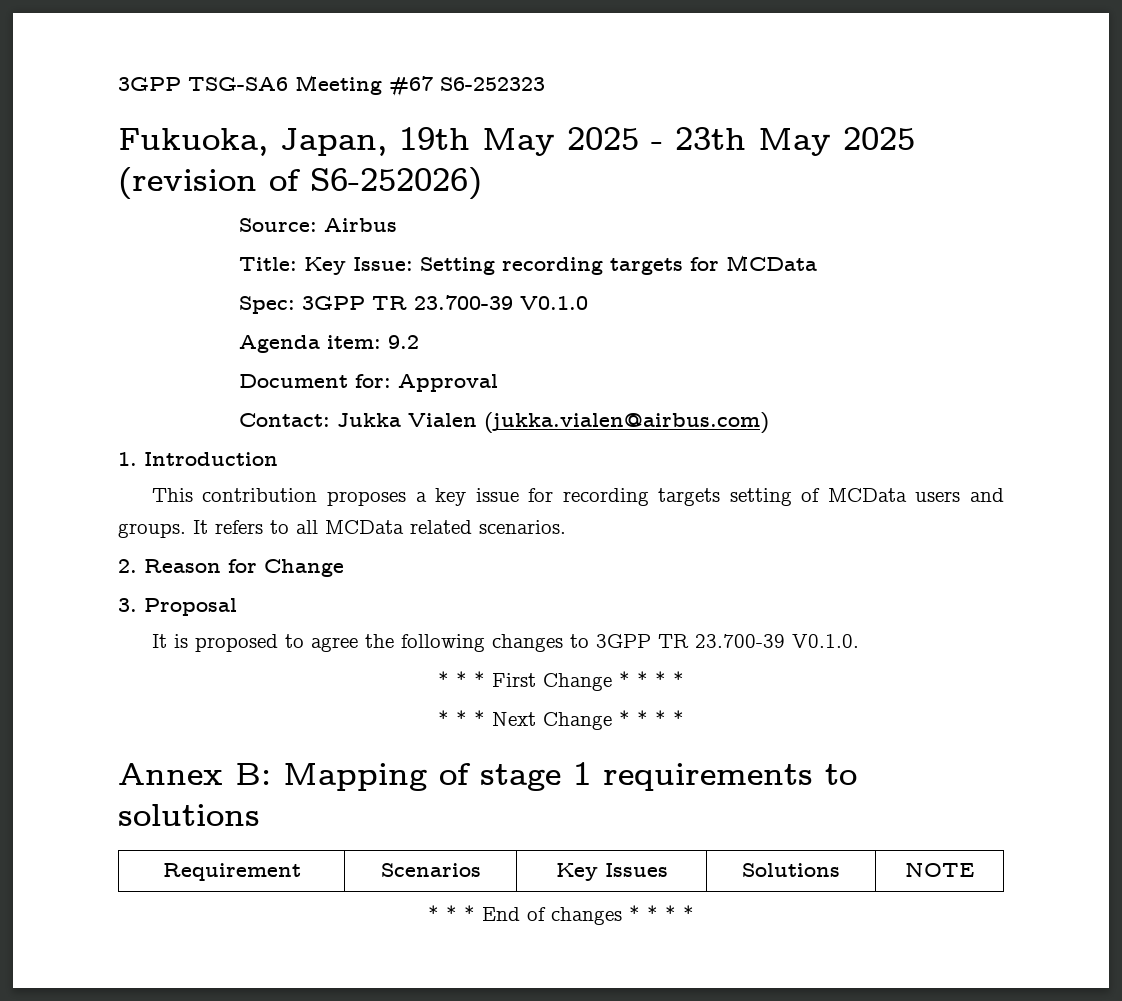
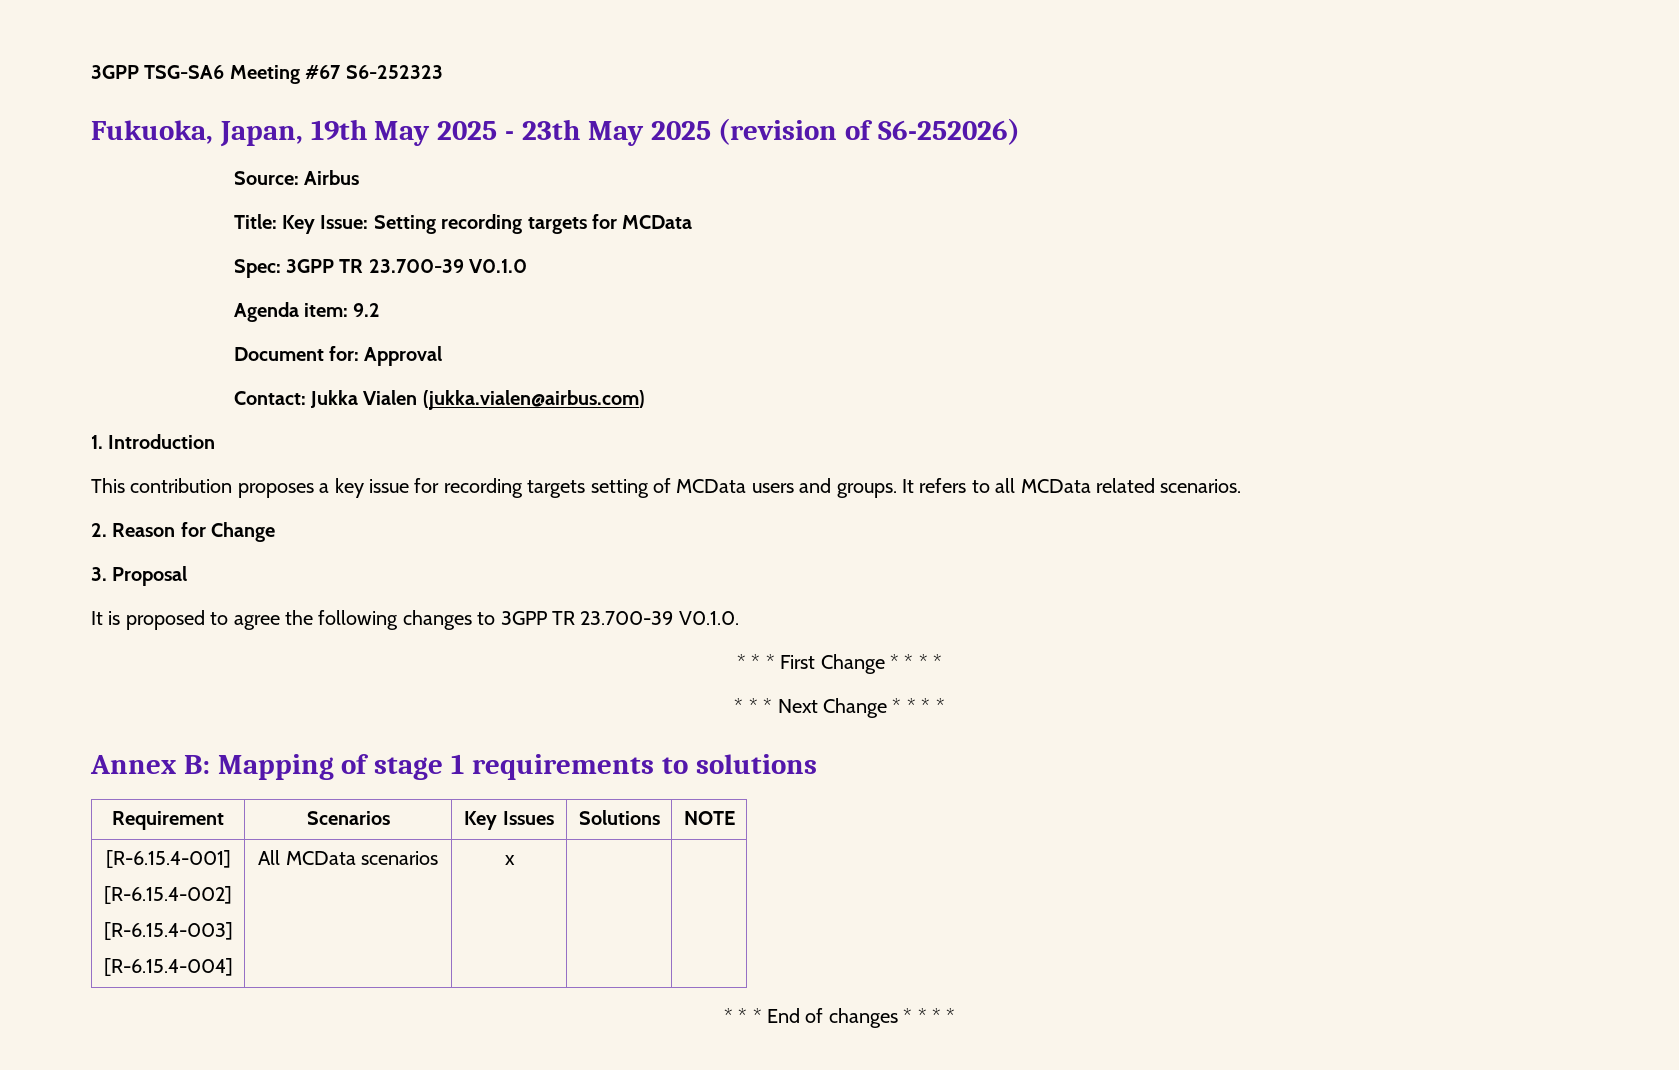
(974, 869) none -> [105,850,231,868] [104,886,232,904] [103,922,233,940] [103,958,233,976] [258,850,438,865] [504,855,515,865] // [R-6.15.4-001] // [R-6.15.4-002] // [R-6.15.4-003] // [R-6.15.4-004] | All MCData scenarios | x | |

